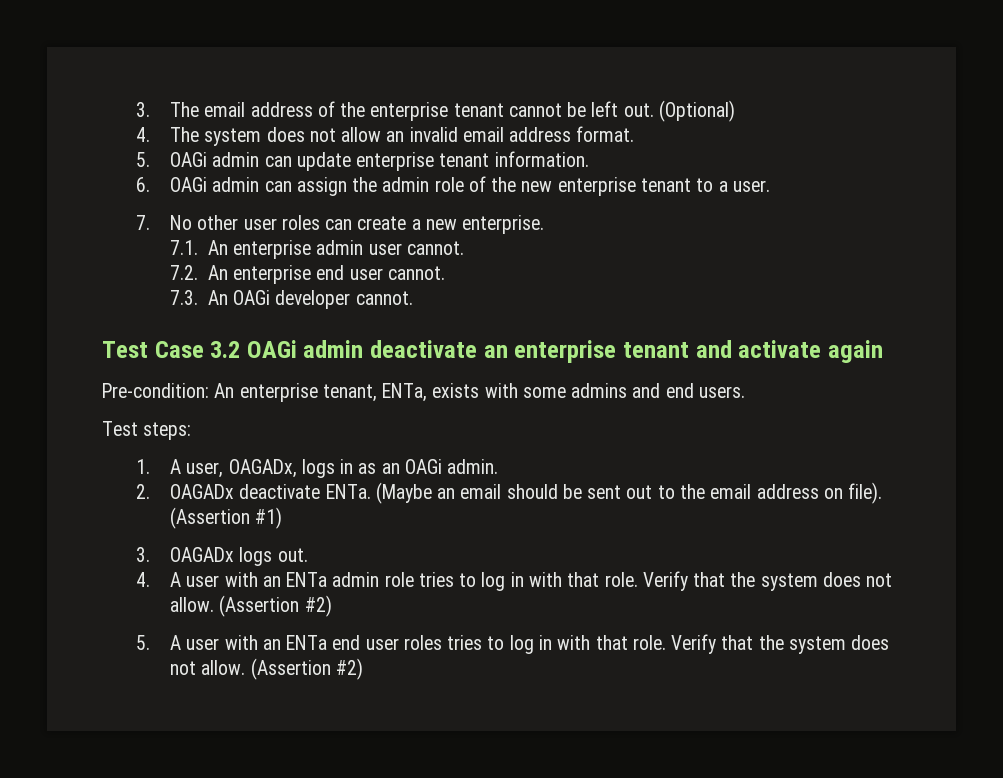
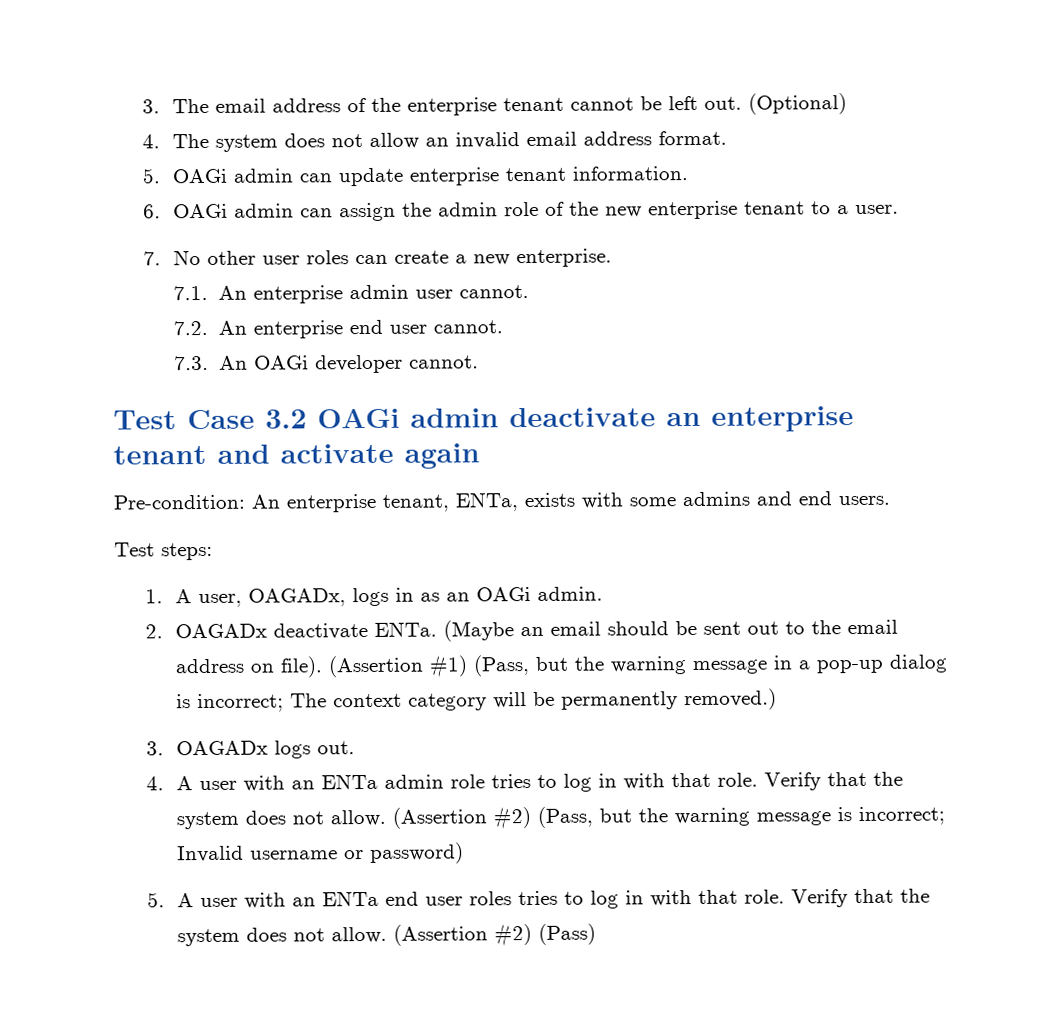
(283, 518) none -> [473,654,948,677] [176,688,778,713] (Pass, but the warning message in a pop-up dialog is incorrect; The context category will be permanently removed.)
(332, 606) none -> [537,806,946,828] [177,842,465,864] (Pass, but the warning message is incorrect; Invalid username or password)
(363, 669) none -> [538,923,597,945] (Pass)

